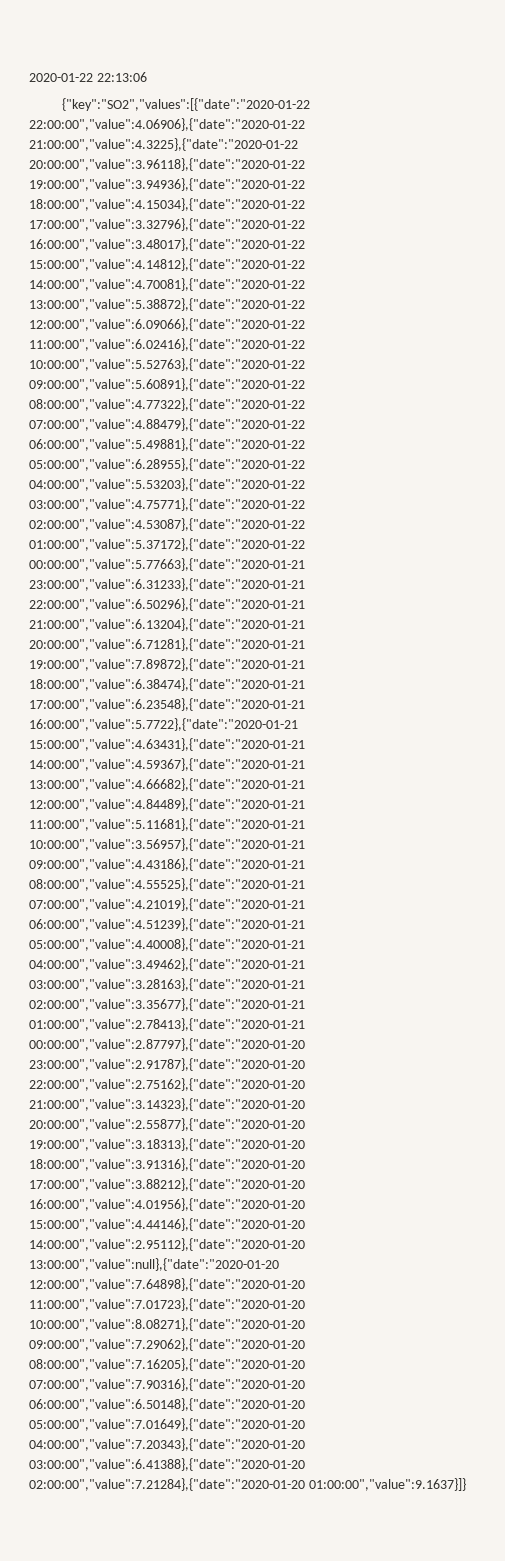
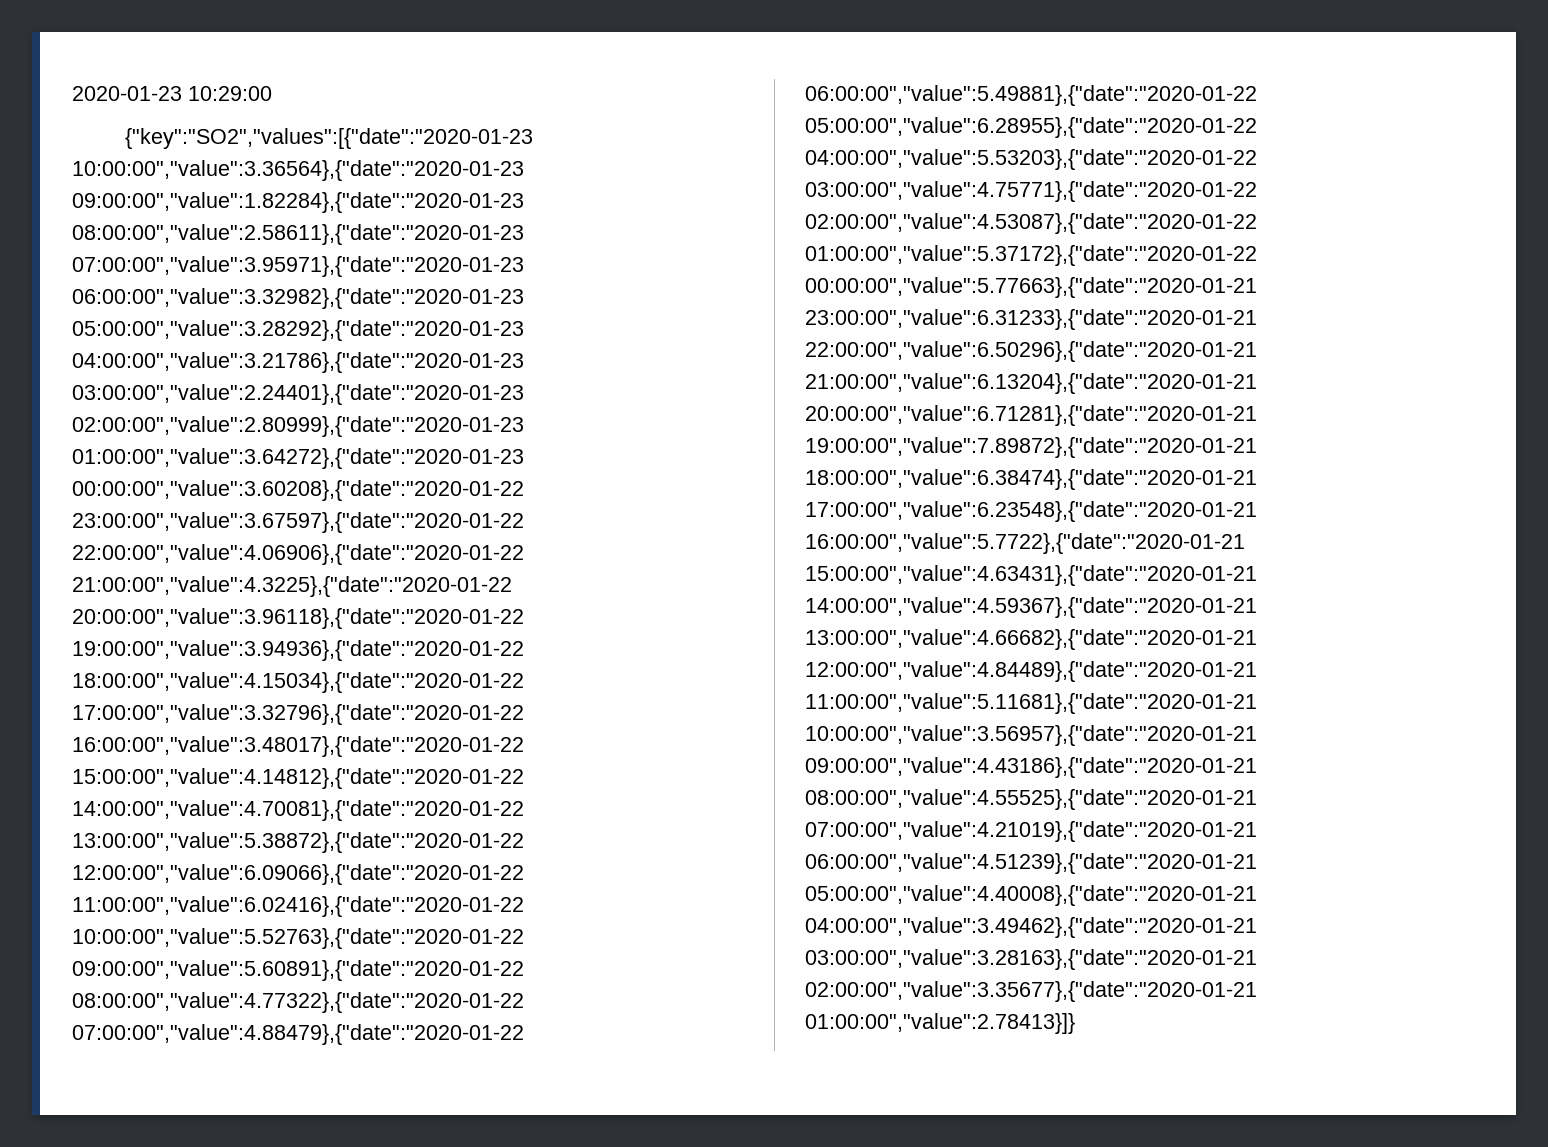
[29,72,147,82] [61,98,310,111] 2020-01-22 22:13:06 // {"key":"SO2","values":[{"date":"2020-01-22 -> [72,86,272,101] [124,128,533,149] [72,160,524,181] [72,192,524,213] [72,224,524,245] [72,256,524,277] [72,288,524,309] [72,320,524,341] [72,352,524,373] [72,384,524,405] [72,416,524,437] [72,448,524,469] [72,480,524,501] [72,512,524,533] 2020-01-23 10:29:00 // {"key":"SO2","values":[{"date":"2020-01-23 10:00:00","value":3.36564},{"date":"2020-01-23 09:00:00","value":1.82284},{"date":"2020-01-23 08:00:00","value":2.58611},{"date":"2020-01-23 07:00:00","value":3.95971},{"date":"2020-01-23 06:00:00","value":3.32982},{"date":"2020-01-23 05:00:00","value":3.28292},{"date":"2020-01-23 04:00:00","value":3.21786},{"date":"2020-01-23 03:00:00","value":2.24401},{"date":"2020-01-23 02:00:00","value":2.80999},{"date":"2020-01-23 01:00:00","value":3.64272},{"date":"2020-01-23 00:00:00","value":3.60208},{"date":"2020-01-22 23:00:00","value":3.67597},{"date":"2020-01-22
[29,1018,305,1031] [29,1038,305,1051] [29,1058,305,1071] [29,1078,305,1091] [29,1098,305,1111] [29,1118,305,1131] [29,1138,305,1151] [29,1158,305,1171] [29,1178,305,1191] [29,1198,305,1211] [29,1218,305,1231] [29,1238,305,1251] [29,1258,279,1271] [29,1278,305,1291] [29,1298,305,1311] [29,1318,305,1331] [29,1338,305,1351] [29,1358,305,1371] [29,1378,305,1391] [29,1398,305,1411] [29,1418,305,1431] [29,1438,305,1451] [29,1458,305,1471] [29,1478,466,1491] 01:00:00","value":2.78413},{"date":"2020-01-21 00:00:00","value":2.87797},{"date":"2020-01-20 23:00:00","value":2.91787},{"date":"2020-01-20 22:00:00","value":2.75162},{"date":"2020-01-20 21:00:00","value":3.14323},{"date":"2020-01-20 20:00:00","value":2.55877},{"date":"2020-01-20 19:00:00","value":3.18313},{"date":"2020-01-20 18:00:00","value":3.91316},{"date":"2020-01-20 17:00:00","value":3.88212},{"date":"2020-01-20 16:00:00","value":4.01956},{"date":"2020-01-20 15:00:00","value":4.44146},{"date":"2020-01-20 14:00:00","value":2.95112},{"date":"2020-01-20 13:00:00","value":null},{"date":"2020-01-20 12:00:00","value":7.64898},{"date":"2020-01-20 11:00:00","value":7.01723},{"date":"2020-01-20 10:00:00","value":8.08271},{"date":"2020-01-20 09:00:00","value":7.29062},{"date":"2020-01-20 08:00:00","value":7.16205},{"date":"2020-01-20 07:00:00","value":7.90316},{"date":"2020-01-20 06:00:00","value":6.50148},{"date":"2020-01-20 05:00:00","value":7.01649},{"date":"2020-01-20 04:00:00","value":7.20343},{"date":"2020-01-20 03:00:00","value":6.41388},{"date":"2020-01-20 02:00:00","value":7.21284},{"date":"2020-01-20 01:00:00","value":9.1637}]} -> [805,1013,1075,1034] 01:00:00","value":2.78413}]}

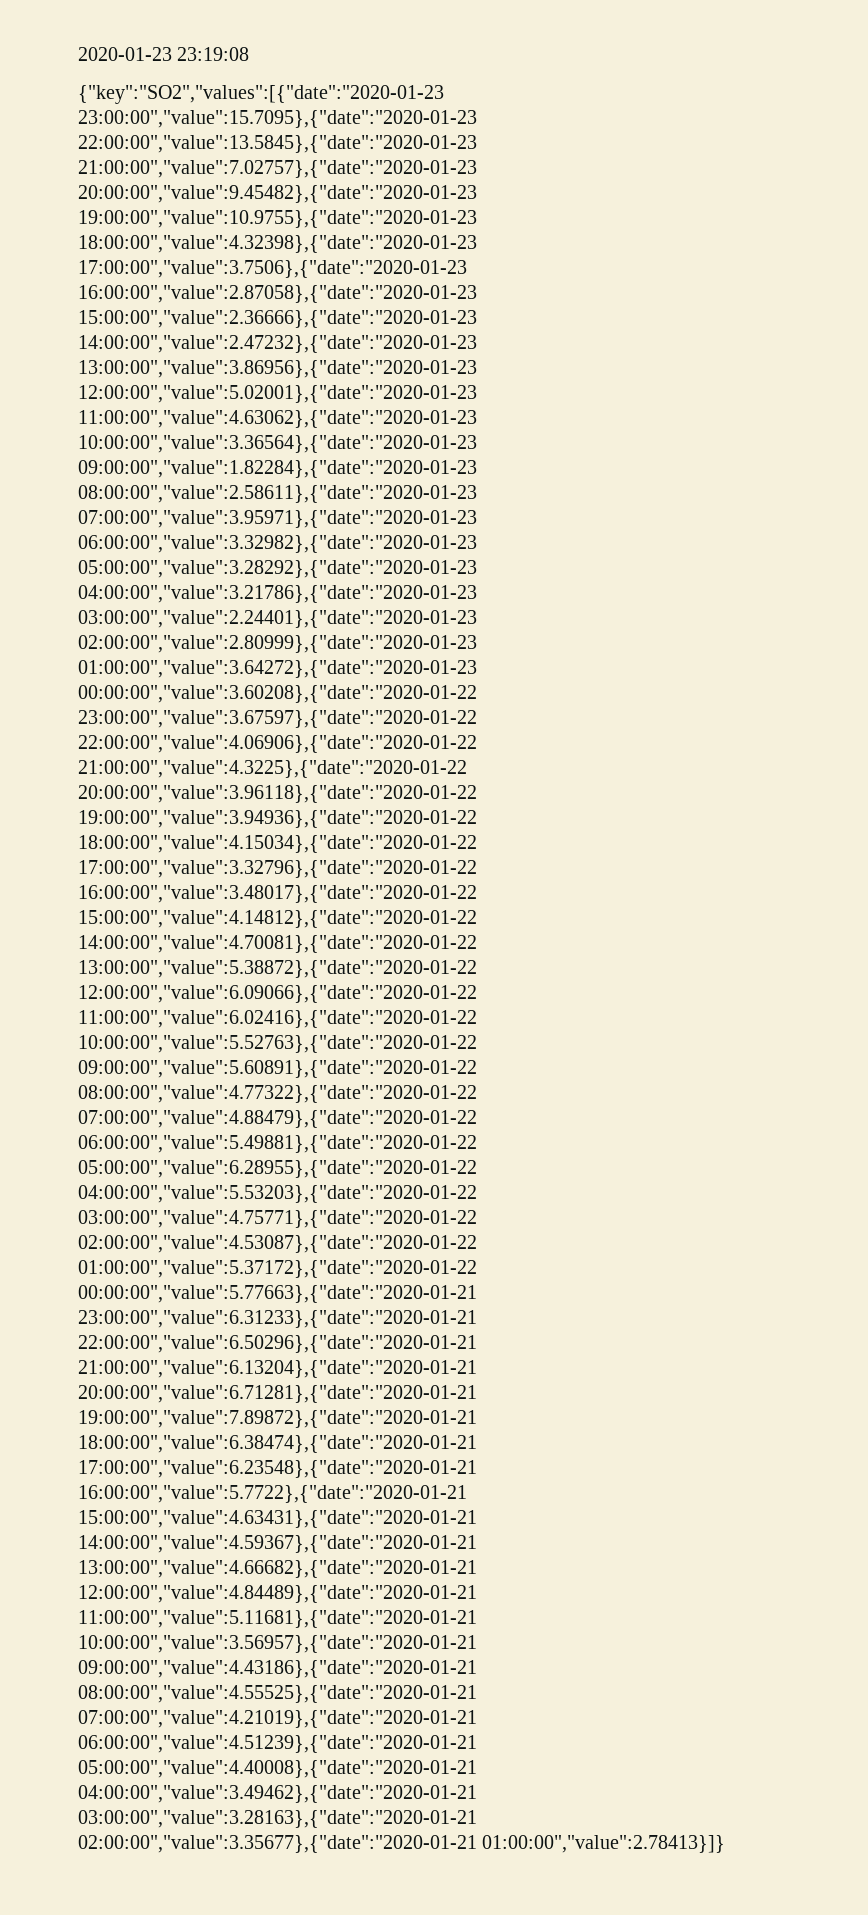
[188,86,272,101] 10:29:00 -> [177,47,250,61] 23:19:08
(533, 138) none -> [78,110,477,128] [78,135,477,153] [78,160,477,178] [78,185,477,203] [78,210,477,228] [78,235,477,253] [78,260,467,278] [78,285,477,303] [78,310,477,328] [78,335,477,353] [78,360,477,378] [78,385,477,403] [78,410,477,428] 23:00:00","value":15.7095},{"date":"2020-01-23 22:00:00","value":13.5845},{"date":"2020-01-23 21:00:00","value":7.02757},{"date":"2020-01-23 20:00:00","value":9.45482},{"date":"2020-01-23 19:00:00","value":10.9755},{"date":"2020-01-23 18:00:00","value":4.32398},{"date":"2020-01-23 17:00:00","value":3.7506},{"date":"2020-01-23 16:00:00","value":2.87058},{"date":"2020-01-23 15:00:00","value":2.36666},{"date":"2020-01-23 14:00:00","value":2.47232},{"date":"2020-01-23 13:00:00","value":3.86956},{"date":"2020-01-23 12:00:00","value":5.02001},{"date":"2020-01-23 11:00:00","value":4.63062},{"date":"2020-01-23

